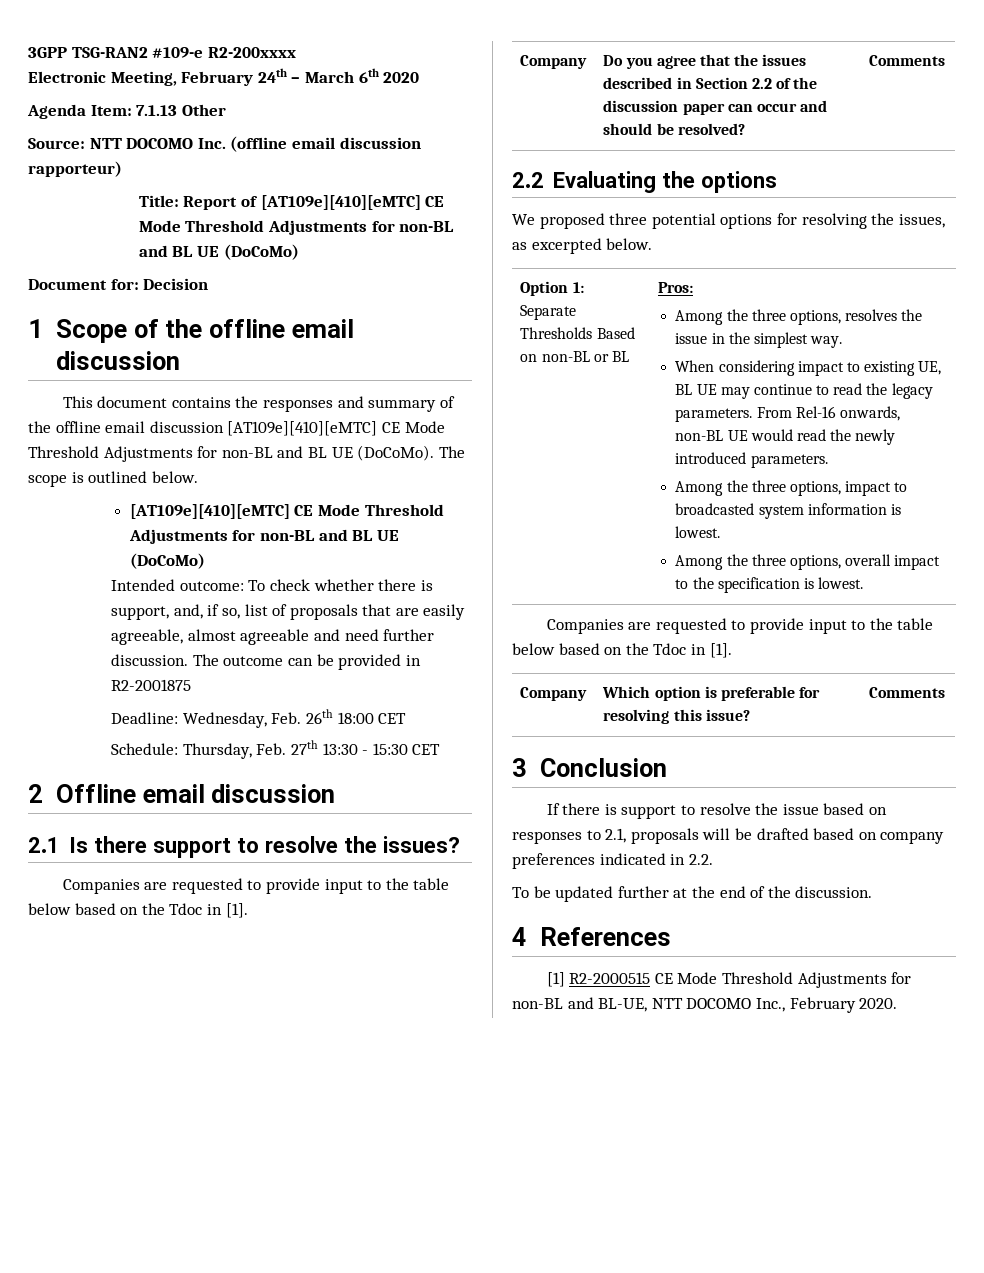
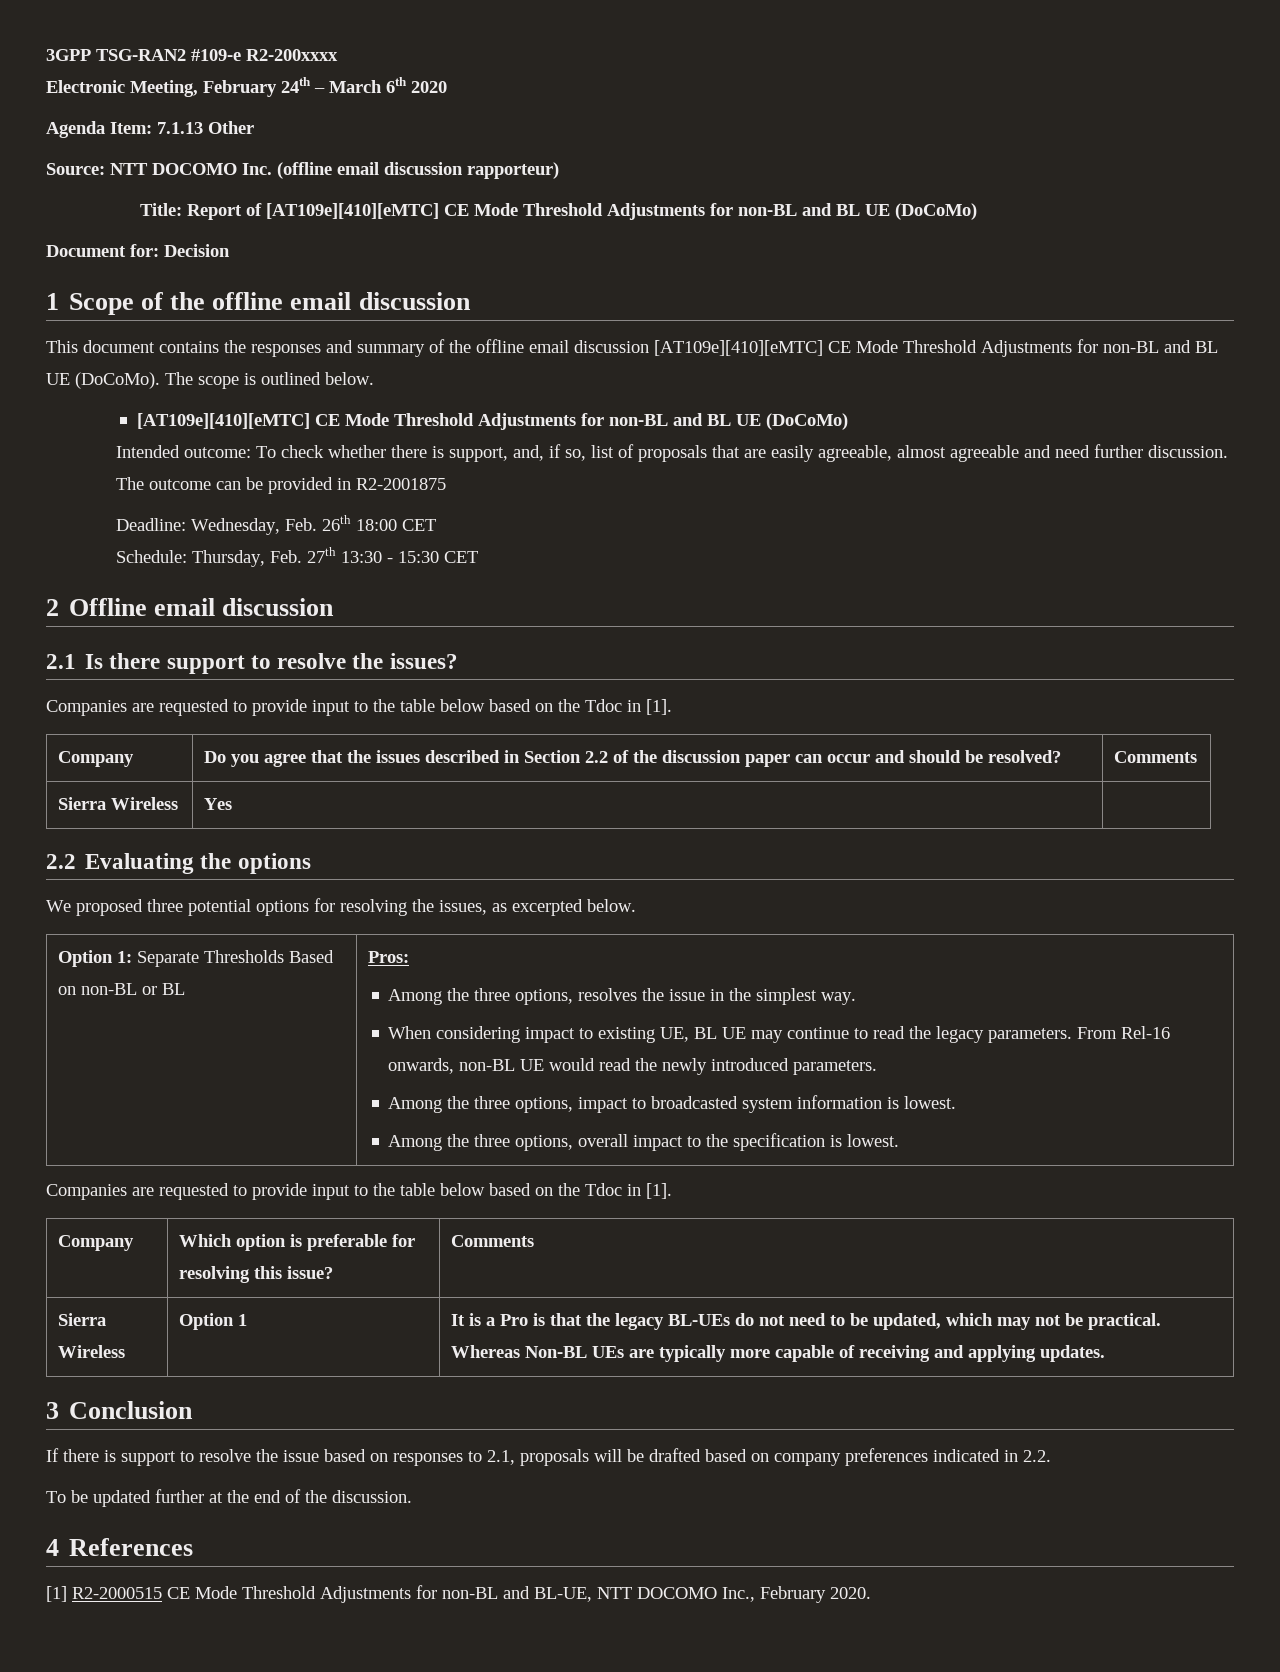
(946, 60) none -> [58,797,179,810] [204,798,233,810] // Sierra Wireless | Yes |
(946, 692) none -> [58,1313,107,1326] [58,1345,126,1358] [179,1313,248,1330] [451,1313,1162,1330] [451,1345,1106,1362] // Sierra Wireless | Option 1 | It is a Pro is that the legacy BL-UEs do not need to be updated, which may not be practical. Whereas Non-BL UEs are typically more capable of receiving and applying updates.

